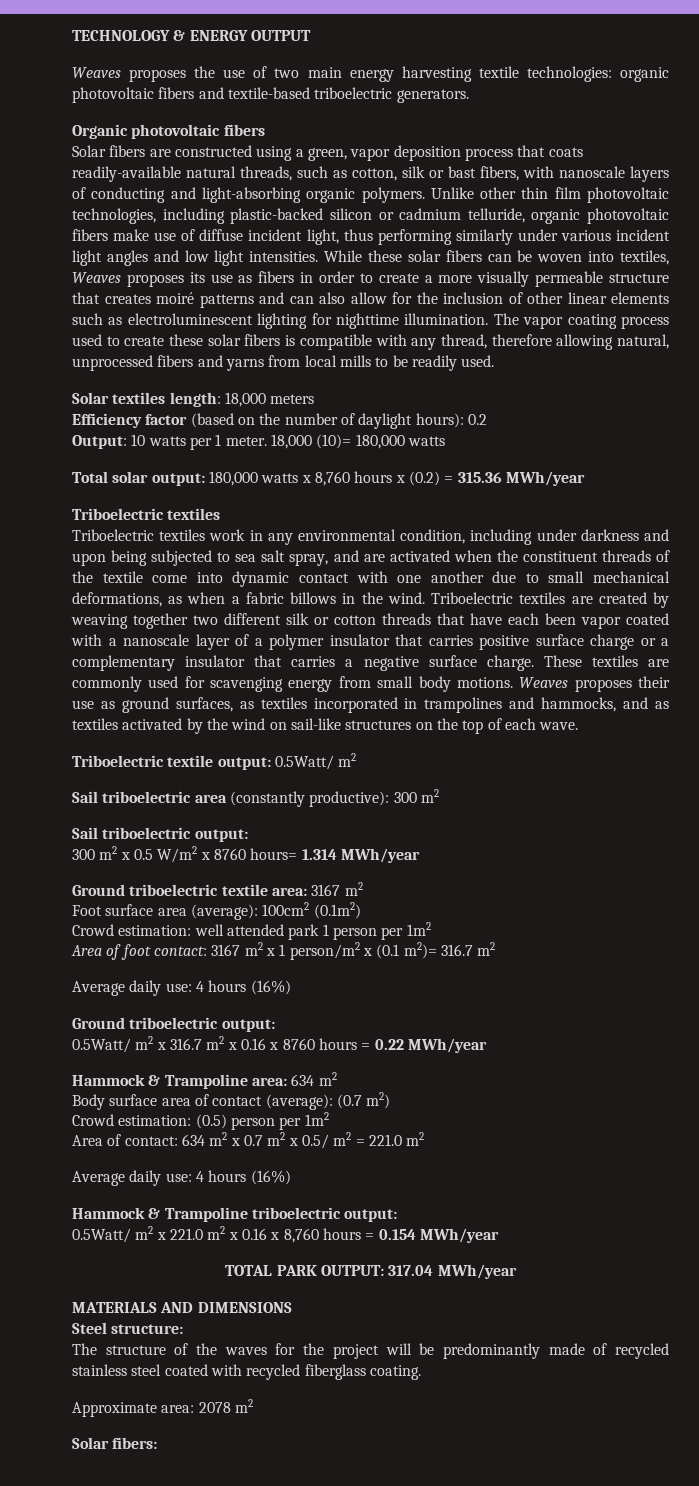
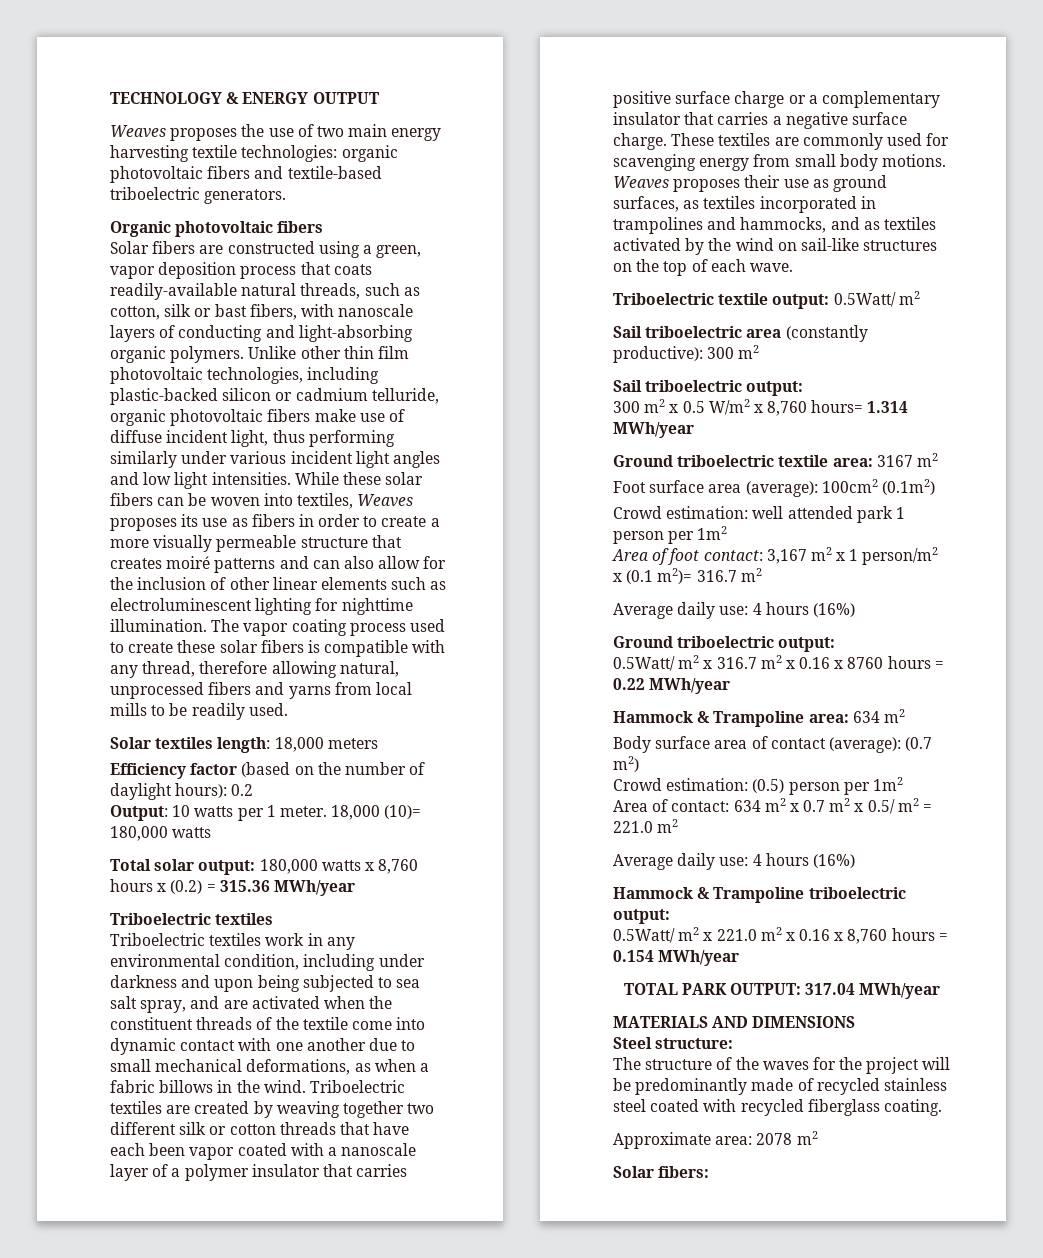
[213,848,246,860] 8760 -> [767,401,808,416] 8,760
[211,944,241,956] 3167 -> [766,549,807,564] 3,167

